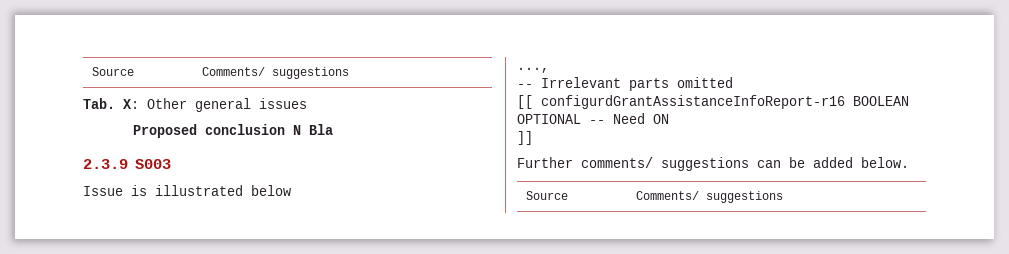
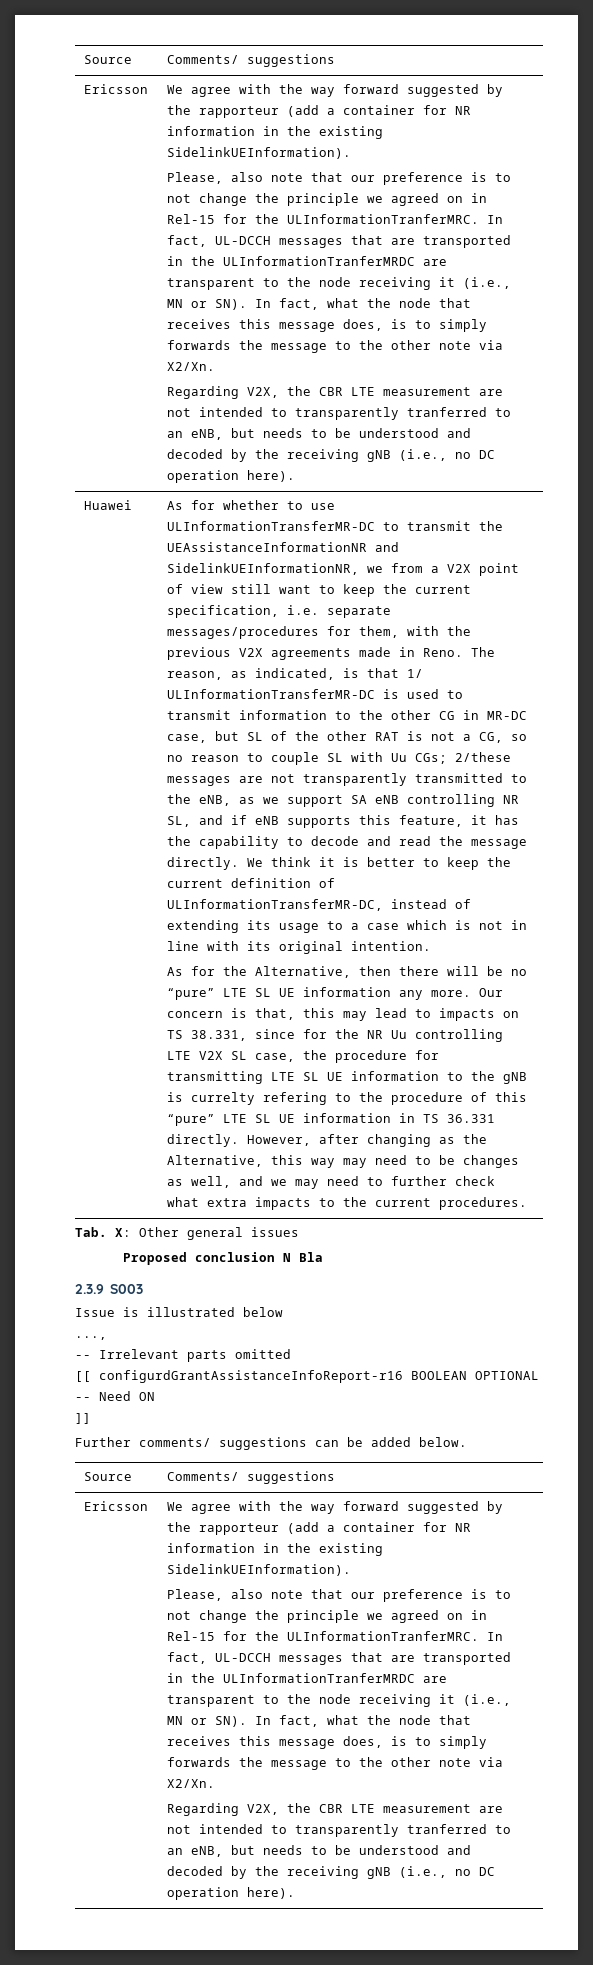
[91,67,134,76] [201,67,349,79] Source | Comments/ suggestions -> [84,55,133,64] [167,54,336,67] [84,84,149,94] [167,84,504,97] [167,105,472,118] [167,126,384,139] [167,147,352,159] [167,172,512,185] [167,193,488,206] [167,214,504,224] [167,235,512,248] [167,256,448,266] [167,277,512,290] [167,298,472,310] [167,319,488,332] [167,340,504,353] [167,362,216,371] [167,386,504,399] [167,407,512,420] [167,428,472,440] [167,449,496,462] [167,470,296,483] [84,500,133,510] [167,500,336,510] [167,521,504,531] [167,542,400,552] [167,563,520,576] [167,584,472,597] [167,605,392,618] [167,626,472,639] [167,647,496,660] [167,668,424,680] [167,689,464,699] [167,710,528,720] [167,731,528,743] [167,752,512,765] [167,773,528,786] [167,794,520,807] [167,815,520,828] [167,836,528,849] [167,857,512,870] [167,878,336,888] [167,899,472,911] [167,920,528,933] [167,941,432,954] [167,966,528,978] [167,987,504,1000] [167,1008,520,1021] [167,1029,504,1042] [167,1050,440,1063] [167,1071,528,1084] [167,1092,528,1105] [167,1113,496,1126] [167,1134,488,1147] [167,1155,520,1168] [167,1176,496,1189] [167,1197,528,1210] Source | Comments/ suggestions // Ericsson | We agree with the way forward suggested by the rapporteur (add a container for NR information in the existing SidelinkUEInformation). // Please, also note that our preference is to not change the principle we agreed on in Rel-15 for the ULInformationTranferMRC. In fact, UL-DCCH messages that are transported in the ULInformationTranferMRDC are transparent to the node receiving it (i.e., MN or SN). In fact, what the node that receives this message does, is to simply forwards the message to the other note via X2/Xn. // Regarding V2X, the CBR LTE measurement are not intended to transparently tranferred to an eNB, but needs to be understood and decoded by the receiving gNB (i.e., no DC operation here). // Huawei | As for whether to use ULInformationTransferMR-DC to transmit the UEAssistanceInformationNR and SidelinkUEInformationNR, we from a V2X point of view still want to keep the current specification, i.e. separate messages/procedures for them, with the previous V2X agreements made in Reno. The reason, as indicated, is that 1/ ULInformationTransferMR-DC is used to transmit information to the other CG in MR-DC case, but SL of the other RAT is not a CG, so no reason to couple SL with Uu CGs; 2/these messages are not transparently transmitted to the eNB, as we support SA eNB controlling NR SL, and if eNB supports this feature, it has the capability to decode and read the message directly. We think it is better to keep the current definition of ULInformationTransferMR-DC, instead of extending its usage to a case which is not in line with its original intention. // As for the Alternative, then there will be no “pure” LTE SL UE information any more. Our concern is that, this may lead to impacts on TS 38.331, since for the NR Uu controlling LTE V2X SL case, the procedure for transmitting LTE SL UE information to the gNB is currelty refering to the procedure of this “pure” LTE SL UE information in TS 36.331 directly. However, after changing as the Alternative, this way may need to be changes as well, and we may need to further check what extra impacts to the current procedures.
(783, 197) none -> [84,1501,149,1511] [167,1501,504,1514] [167,1522,472,1535] [167,1543,384,1556] [167,1564,352,1576] [167,1589,512,1602] [167,1610,488,1623] [167,1631,504,1641] [167,1652,512,1665] [167,1673,448,1683] [167,1694,512,1707] [167,1715,472,1727] [167,1736,488,1749] [167,1757,504,1770] [167,1779,216,1788] [167,1803,504,1816] [167,1824,512,1837] [167,1845,472,1857] [167,1866,496,1879] [167,1887,296,1900] // Ericsson | We agree with the way forward suggested by the rapporteur (add a container for NR information in the existing SidelinkUEInformation). // Please, also note that our preference is to not change the principle we agreed on in Rel-15 for the ULInformationTranferMRC. In fact, UL-DCCH messages that are transported in the ULInformationTranferMRDC are transparent to the node receiving it (i.e., MN or SN). In fact, what the node that receives this message does, is to simply forwards the message to the other note via X2/Xn. // Regarding V2X, the CBR LTE measurement are not intended to transparently tranferred to an eNB, but needs to be understood and decoded by the receiving gNB (i.e., no DC operation here).

